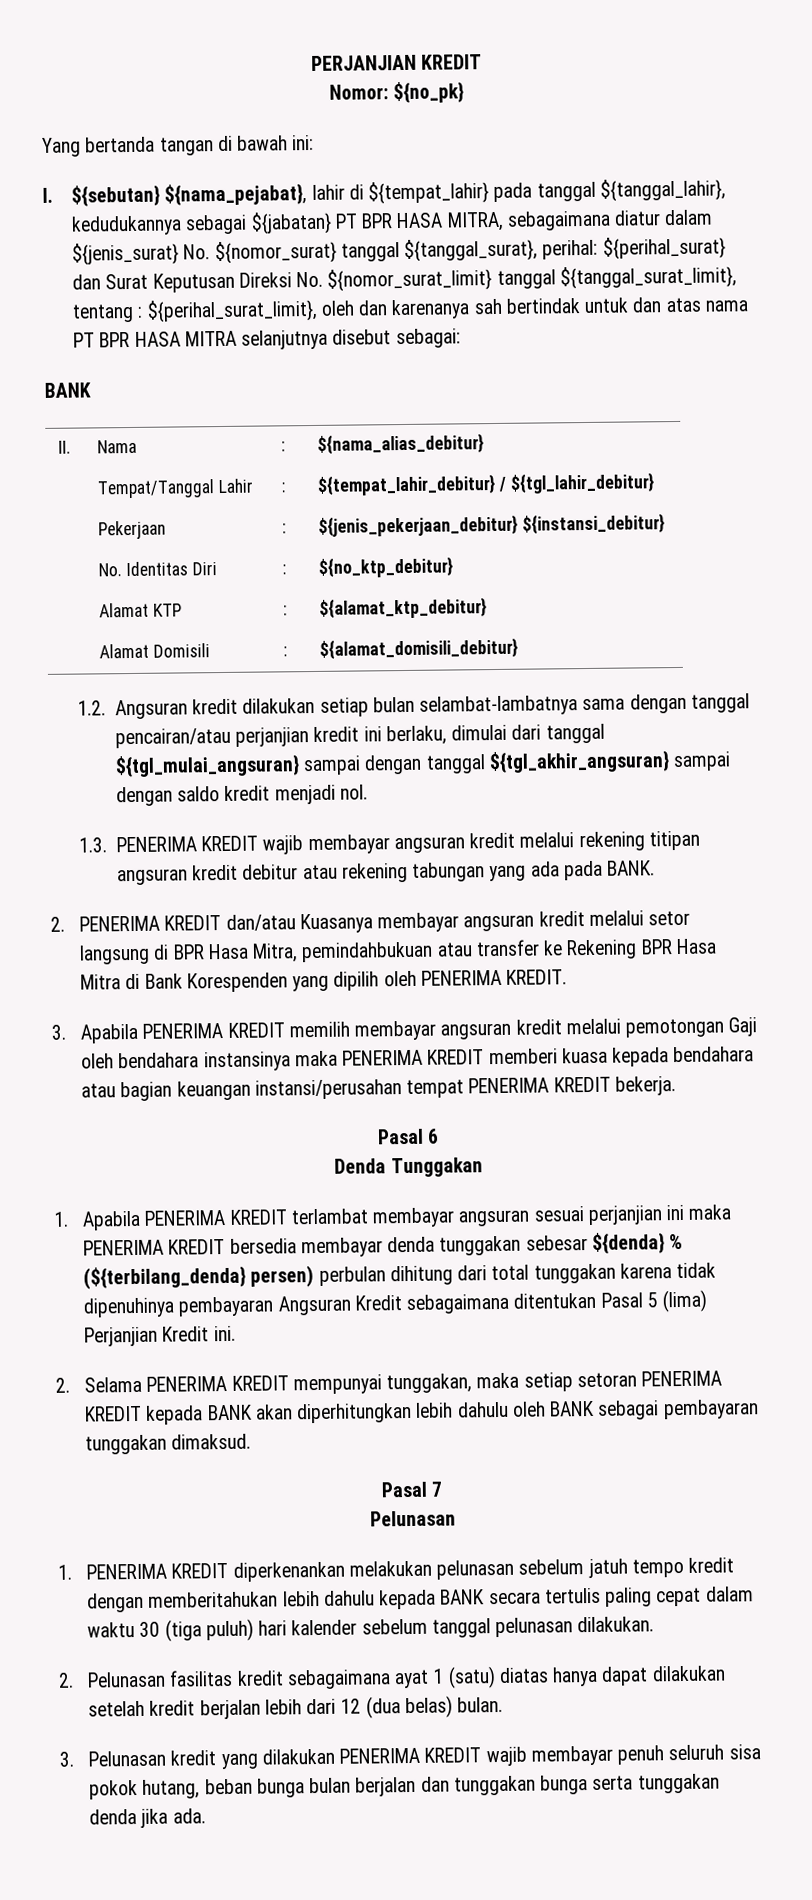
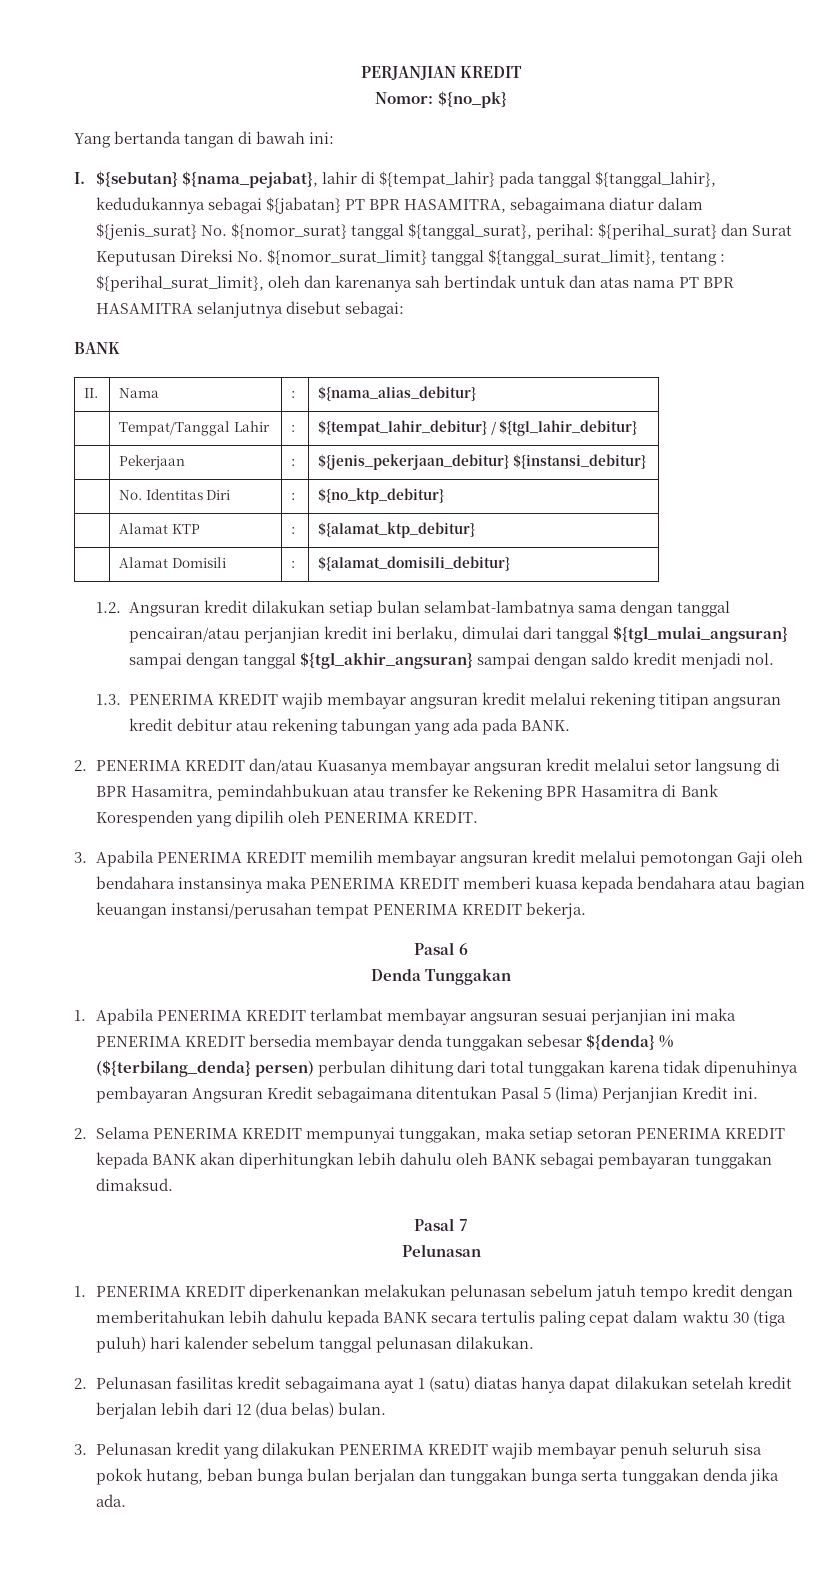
[396,211,504,232] HASA MITRA, -> [404,199,507,213] HASAMITRA,
[134,330,237,347] HASA MITRA -> [96,303,194,314] HASAMITRA
[207,943,299,963] Hasa Mitra, -> [131,785,214,800] Hasamitra,
[675,938,717,955] [80,974,122,990] Hasa Mitra -> [581,785,660,797] Hasamitra

